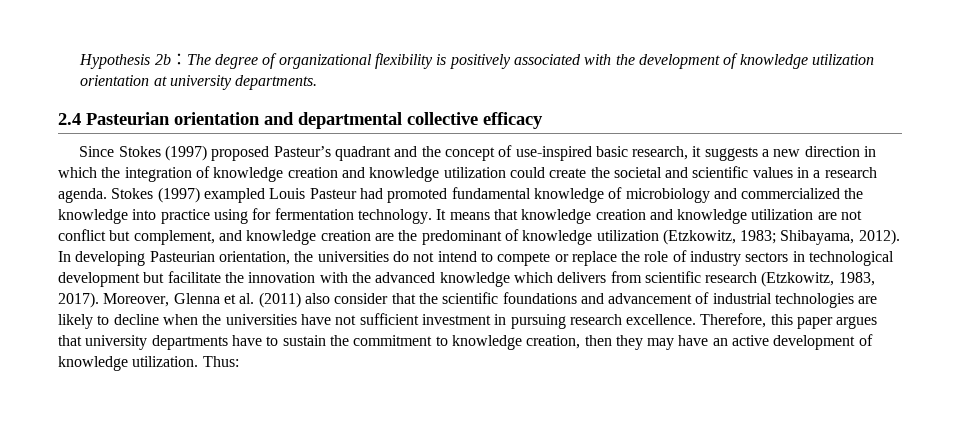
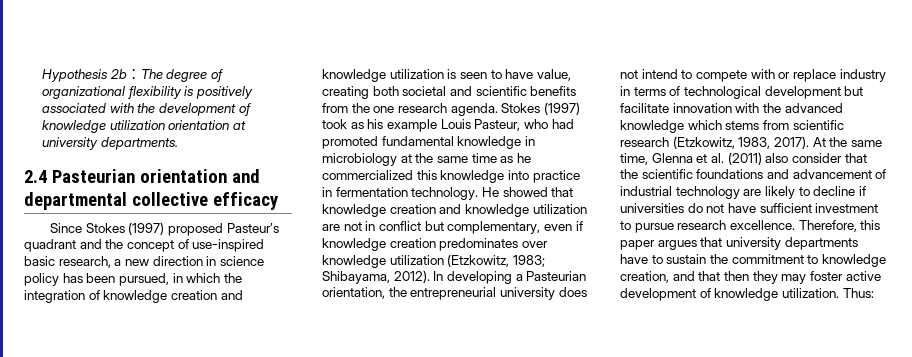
[692,146,758,161] it suggests -> (111, 262) none
(877, 151) none -> [219,256,264,266] [24,273,183,286] science policy has been pursued, in
[509,166,877,178] [58,187,864,203] [58,208,490,224] could create the societal and scientific values in a research agenda. Stokes (1997) exampled Louis Pasteur had promoted fundamental knowledge of microbiology and commercialized the knowledge into practice using for fermentation technology. It means -> [447,69,571,81] [322,86,577,99] [322,102,580,116] [322,119,574,132] [322,136,535,149] [322,153,531,166] [322,170,580,183] [322,187,548,200] is seen to have value, creating both societal and scientific benefits from the one research agenda. Stokes (1997) took as his example Louis Pasteur, who had promoted fundamental knowledge in microbiology at the same time as he commercialized this knowledge into practice in fermentation technology. He showed
(863, 215) none -> [365,221,376,231] in
[133,229,519,245] complement, and knowledge creation are the predominant of -> [447,221,583,234] [322,238,548,251] complementary, even if knowledge creation predominates over
(146, 258) none -> [515,274,523,281] a
[317,251,409,262] universities do -> [410,287,587,300] entrepreneurial university does
(551, 259) none -> [750,69,775,79] with
[621,250,805,266] the role of industry sectors in -> [839,69,886,82] [620,86,681,96] industry in terms of
[224,272,244,283] the -> (669, 108) none
[557,272,607,283] delivers -> [725,121,760,130] stems
[103,293,170,307] Moreover, -> [812,137,882,147] [620,153,648,165] At the same time,
[775,293,855,308] technologies -> [675,186,740,199] technology
[162,313,566,329] when the universities have not sufficient investment in pursuing -> [858,186,866,196] [620,203,879,213] [620,221,674,233] if universities do not have sufficient investment to pursue
(581, 342) none -> [672,271,721,281] and that
[678,335,728,346] have an -> [809,271,843,281] foster

